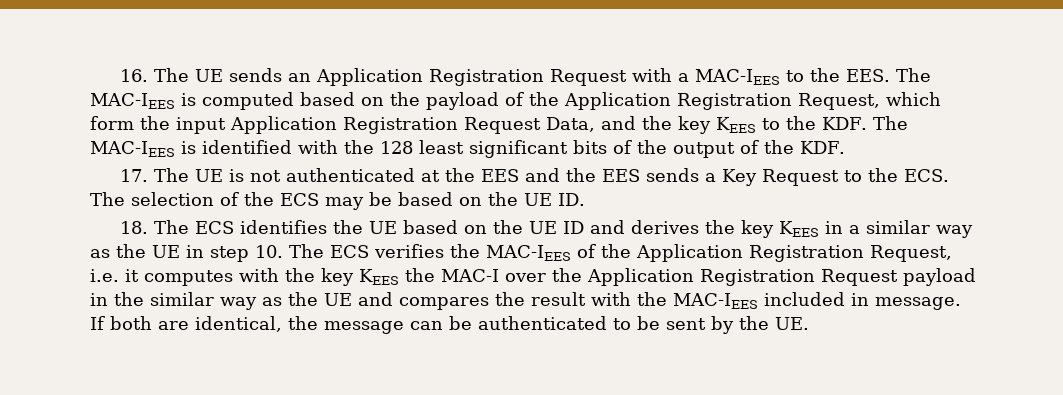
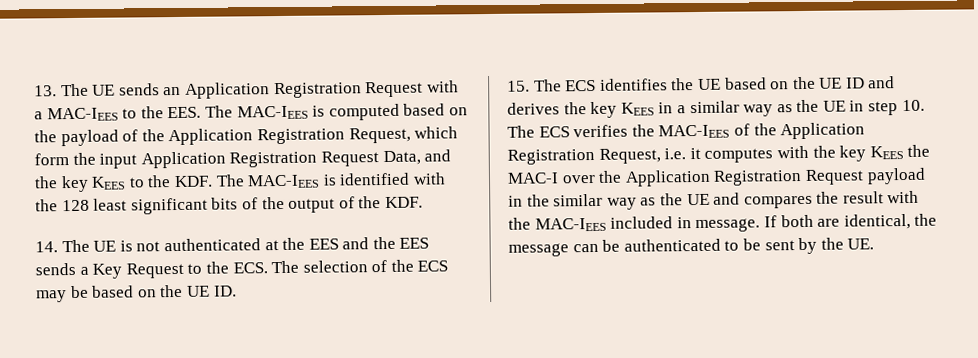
[119,69,148,82] 16. -> [34,85,57,97] 13.
[119,169,148,182] 17. -> [35,241,58,253] 14.
[119,221,148,234] 18. -> [507,80,530,92] 15.

